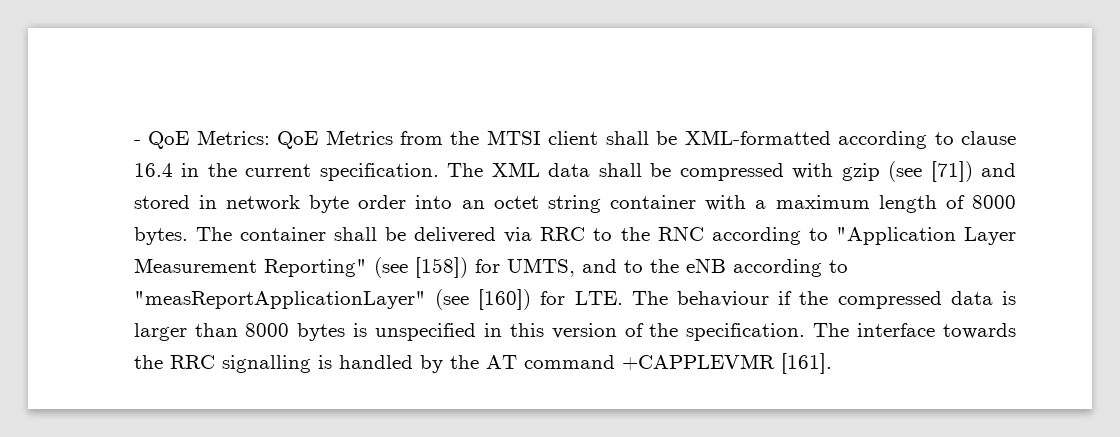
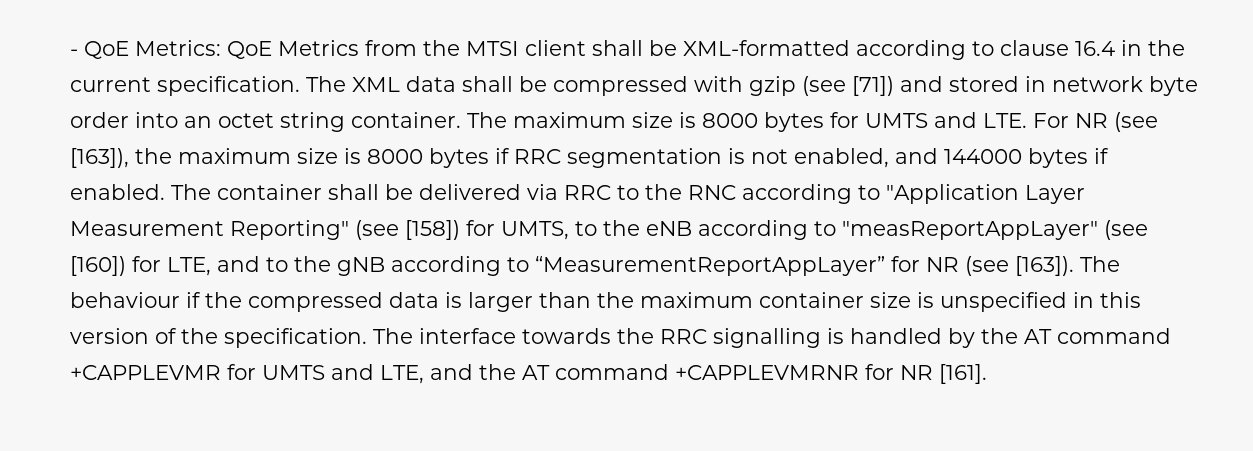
[610,195,1016,213] [133,227,188,245] container with a maximum length of 8000 bytes. -> [350,112,1158,132] [69,148,1109,168] [69,184,165,200] container. The maximum size is 8000 bytes for UMTS and LTE. For NR (see [163]), the maximum size is 8000 bytes if RRC segmentation is not enabled, and 144000 bytes if enabled.
[581,259,617,273] and -> (569, 230) none
[133,291,426,309] "measReportApplicationLayer" -> [841,221,1098,240] "measReportAppLayer"
[574,291,623,305] LTE. -> [166,256,1074,276] LTE, and to the gNB according to “MeasurementReportAppLayer” for NR (see [163]).
[245,323,346,341] 8000 bytes -> [596,292,911,308] the maximum container size
(775, 362) none -> [226,364,933,384] for UMTS and LTE, and the AT command +CAPPLEVMRNR for NR

